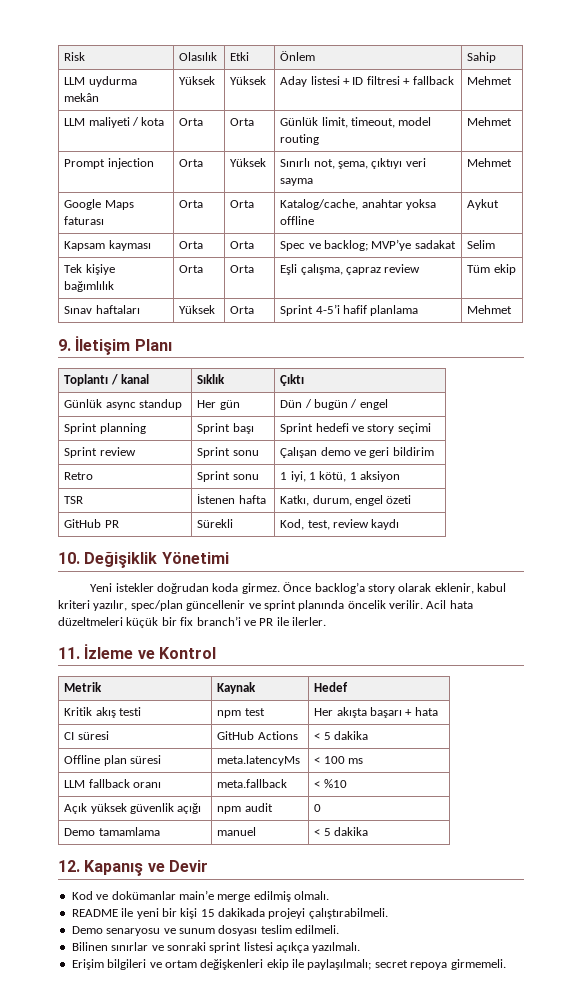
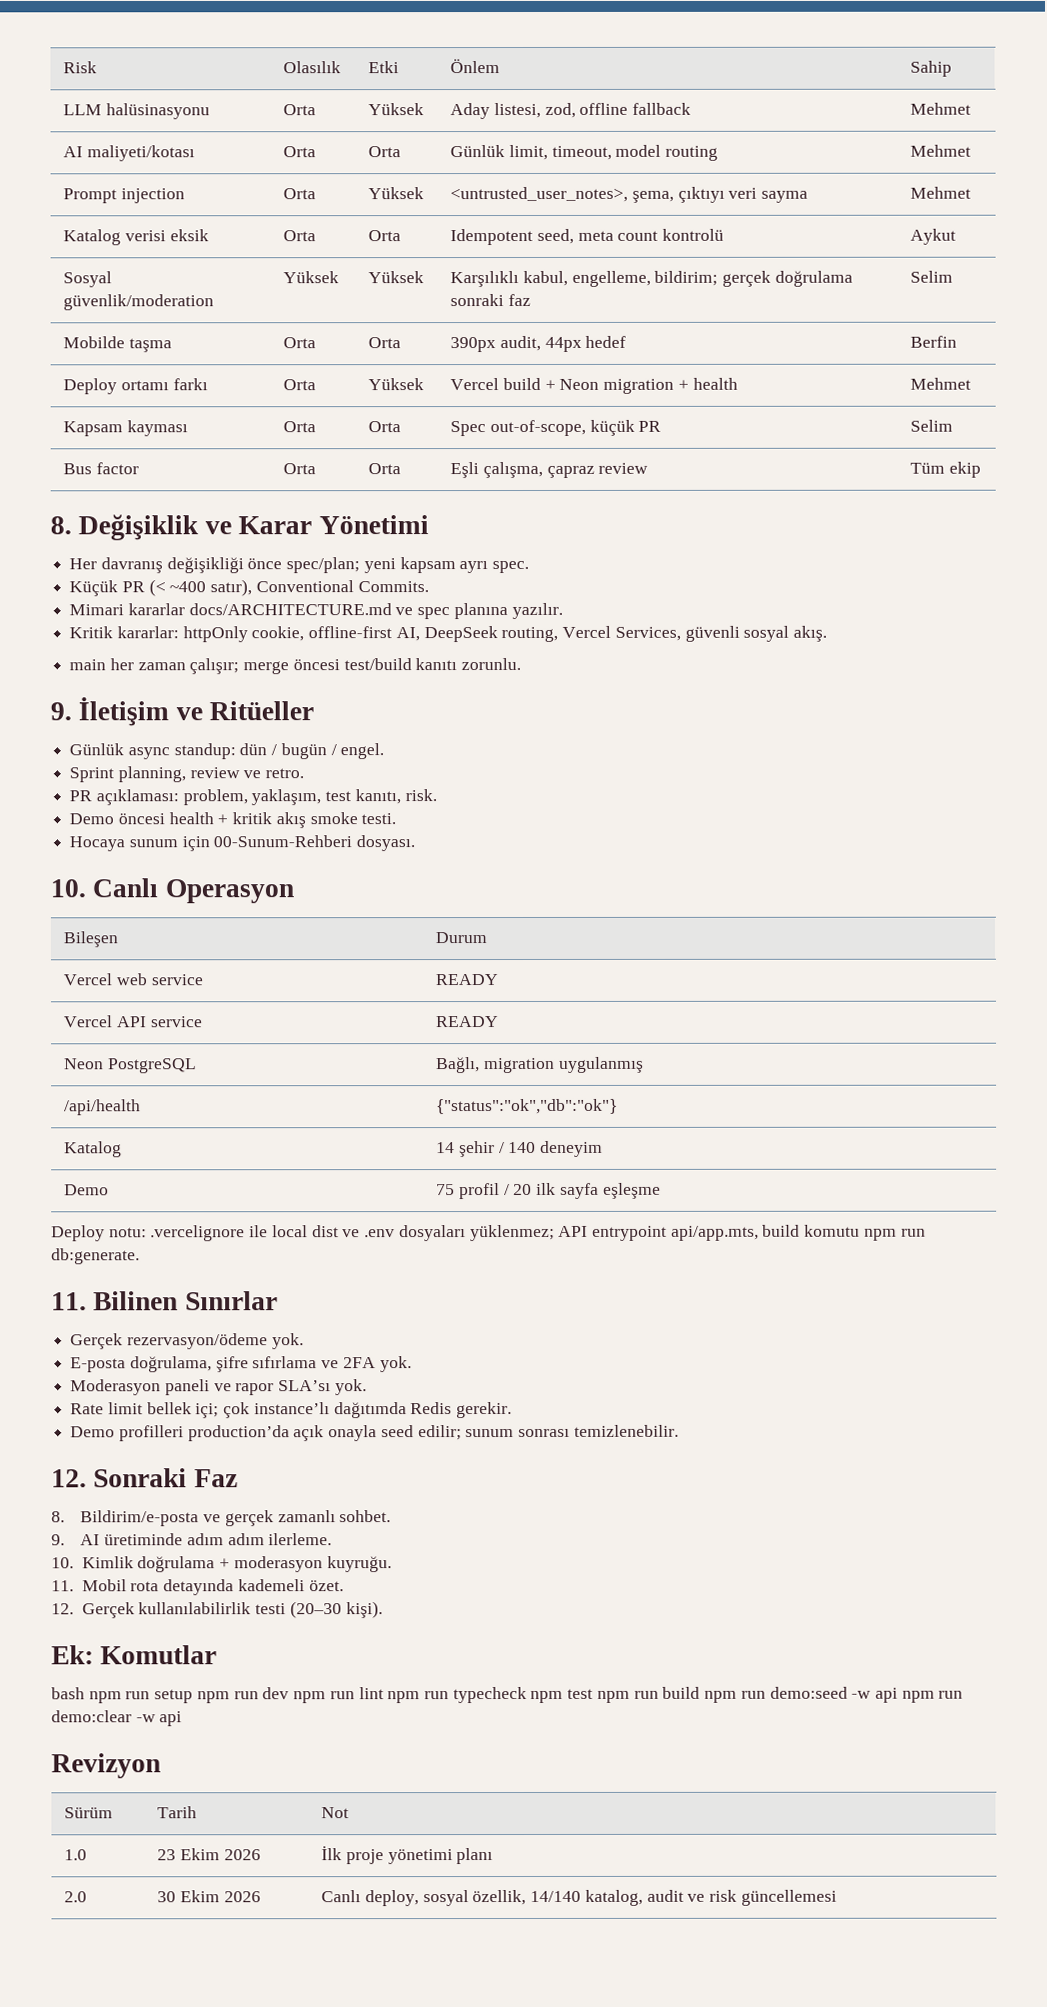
[88,76,137,87] [64,93,100,102] [179,76,216,85] uydurma mekân | Yüksek -> [106,103,211,120] [283,104,317,116] halüsinasyonu | Orta
[310,76,454,85] [467,76,513,85] [64,117,165,128] listesi + ID filtresi + fallback | Mehmet // LLM maliyeti / kota -> [494,102,692,119] [910,102,972,115] [63,145,196,162] listesi, zod, offline fallback | Mehmet // AI maliyeti/kotası
[280,158,335,169] Sınırlı not, -> [450,186,629,203] <untrusted_user_notes>,
[64,199,134,210] [64,216,105,225] [179,200,204,208] [230,200,255,208] [280,199,437,210] [280,216,315,225] [467,199,500,210] Google Maps faturası | Orta | Orta | Katalog/cache, anahtar yoksa offline | Aykut -> [63,229,209,246] [283,230,317,242] [368,230,402,242] [450,228,725,246] [910,228,957,245] [63,271,113,288] [63,294,215,311] [283,271,340,284] [368,271,425,284] [450,270,853,288] [450,293,532,307] [910,270,954,283] [63,336,173,353] [283,337,317,349] [368,337,402,349] [450,335,627,353] [910,335,958,348] [63,378,208,395] [283,379,317,391] [368,378,425,391] [450,377,738,394] [910,377,972,390] Katalog verisi eksik | Orta | Orta | Idempotent seed, meta count kontrolü | Aykut // Sosyal güvenlik/moderation | Yüksek | Yüksek | Karşılıklı kabul, engelleme, bildirim; gerçek doğrulama sonraki faz | Selim // Mobilde taşma | Orta | Orta | 390px audit, 44px hedef | Berfin // Deploy ortamı farkı | Orta | Yüksek | Vercel build + Neon migration + health | Mehmet
[308,239,456,251] [467,240,496,249] [64,264,115,275] [64,281,115,292] ve backlog; MVP’ye sadakat | Selim // Tek kişiye bağımlılık -> [490,419,662,437] [910,419,954,432] [63,462,140,475] out-of-scope, küçük PR | Selim // Bus factor
[64,305,140,314] [179,305,216,314] [230,306,255,314] [280,304,419,316] [467,305,513,314] [58,336,172,355] [64,374,150,386] [197,374,226,384] [280,374,305,386] [64,399,183,410] [197,400,240,410] [280,399,388,410] [64,423,146,434] [197,423,254,434] [280,423,431,434] [64,447,136,458] [197,447,259,458] [280,447,434,458] [64,472,94,480] [197,471,259,482] [280,471,401,482] [64,496,84,504] [197,494,266,504] [280,495,412,506] [64,519,119,528] [197,519,234,528] [280,519,400,530] [58,551,229,568] [90,582,507,594] [58,600,473,611] [58,616,326,628] [58,644,216,659] [64,682,103,692] [217,682,257,694] [314,682,349,692] [64,707,142,718] [217,708,265,718] [314,707,438,718] [64,731,109,740] [217,731,298,740] [314,731,369,740] [64,755,162,766] [217,755,301,766] [314,756,364,764] [64,779,162,788] [217,779,288,788] [314,779,347,788] [64,803,202,814] [217,803,273,814] [314,804,322,812] [64,827,160,836] [217,827,257,836] [314,827,369,836] [58,860,208,876] [71,890,329,902] [71,908,388,919] [71,925,339,936] [71,942,361,953] [71,959,506,970] // Sınav haftaları | Yüksek | Orta | Sprint 4-5’i hafif planlama | Mehmet // 9. İletişim Planı // Toplantı / kanal | Sıklık | Çıktı // Günlük async standup | Her gün | Dün / bugün / engel // Sprint planning | Sprint başı | Sprint hedefi ve story seçimi // Sprint review | Sprint sonu | Çalışan demo ve geri bildirim // Retro | Sprint sonu | 1 iyi, 1 kötü, 1 aksiyon // TSR | İstenen hafta | Katkı, durum, engel özeti // GitHub PR | Sürekli | Kod, test, review kaydı // 10. Değişiklik Yönetimi // Yeni istekler doğrudan koda girmez. Önce backlog’a story olarak eklenir, kabul kriteri yazılır, spec/plan güncellenir ve sprint planında öncelik verilir. Acil hata düzeltmeleri küçük bir fix branch’i ve PR ile ilerler. // 11. İzleme ve Kontrol // Metrik | Kaynak | Hedef // Kritik akış testi | npm test | Her akışta başarı + hata // CI süresi | GitHub Actions | < 5 dakika // Offline plan süresi | meta.latencyMs | < 100 ms // LLM fallback oranı | meta.fallback | < %10 // Açık yüksek güvenlik açığı | npm audit | 0 // Demo tamamlama | manuel | < 5 dakika // 12. Kapanış ve Devir // Kod ve dokümanlar main’e merge edilmiş olmalı. // README ile yeni bir kişi 15 dakikada projeyi çalıştırabilmeli. // Demo senaryosu ve sunum dosyası teslim edilmeli. // Bilinen sınırlar ve sonraki sprint listesi açıkça yazılmalı. // Erişim bilgileri ve ortam değişkenleri ekip ile paylaşılmalı; secret repoya girmemeli. -> [50,514,429,541] [69,557,530,574] [69,579,429,597] [69,602,563,620] [69,625,827,643] [69,658,522,675] [50,697,315,727] [69,743,385,760] [69,766,305,783] [69,789,437,806] [69,812,397,829] [69,835,416,852] [50,878,294,904] [63,931,119,948] [435,932,488,944] [63,973,203,986] [435,974,499,986] [64,1015,203,1028] [436,1016,500,1028] [64,1058,198,1074] [436,1056,644,1074] [64,1099,142,1116] [436,1098,619,1115] [64,1141,123,1158] [436,1140,604,1158] [64,1184,110,1196] [436,1182,661,1200] [51,1224,926,1242] [51,1248,140,1265] [51,1291,278,1311] [70,1333,304,1350] [70,1356,412,1373] [70,1379,367,1396] [70,1402,513,1419] [70,1424,679,1442] [51,1468,238,1488] [51,1510,392,1527] [51,1533,333,1546] [51,1556,392,1573] [51,1579,344,1596] [51,1601,383,1619] [51,1645,218,1665] [51,1686,964,1704] [51,1710,183,1727] [51,1753,161,1779] [64,1807,114,1819] [157,1806,198,1819] [321,1807,350,1819] [64,1849,88,1861] [157,1848,261,1861] [321,1846,494,1865] [64,1891,88,1903] [157,1890,261,1903] [321,1889,837,1907] // 8. Değişiklik ve Karar Yönetimi // Her davranış değişikliği önce spec/plan; yeni kapsam ayrı spec. // Küçük PR (< ~400 satır), Conventional Commits. // Mimari kararlar docs/ARCHITECTURE.md ve spec planına yazılır. // Kritik kararlar: httpOnly cookie, offline-first AI, DeepSeek routing, Vercel Services, güvenli sosyal akış. // main her zaman çalışır; merge öncesi test/build kanıtı zorunlu. // 9. İletişim ve Ritüeller // Günlük async standup: dün / bugün / engel. // Sprint planning, review ve retro. // PR açıklaması: problem, yaklaşım, test kanıtı, risk. // Demo öncesi health + kritik akış smoke testi. // Hocaya sunum için 00-Sunum-Rehberi dosyası. // 10. Canlı Operasyon // Bileşen | Durum // Vercel web service | READY // Vercel API service | READY // Neon PostgreSQL | Bağlı, migration uygulanmış // /api/health | {"status":"ok","db":"ok"} // Katalog | 14 şehir / 140 deneyim // Demo | 75 profil / 20 ilk sayfa eşleşme // Deploy notu: .vercelignore ile local dist ve .env dosyaları yüklenmez; API entrypoint api/app.mts, build komutu npm run db:generate. // 11. Bilinen Sınırlar // Gerçek rezervasyon/ödeme yok. // E-posta doğrulama, şifre sıfırlama ve 2FA yok. // Moderasyon paneli ve rapor SLA’sı yok. // Rate limit bellek içi; çok instance’lı dağıtımda Redis gerekir. // Demo profilleri production’da açık onayla seed edilir; sunum sonrası temizlenebilir. // 12. Sonraki Faz // 8. Bildirim/e-posta ve gerçek zamanlı sohbet. // 9. AI üretiminde adım adım ilerleme. // 10. Kimlik doğrulama + moderasyon kuyruğu. // 11. Mobil rota detayında kademeli özet. // 12. Gerçek kullanılabilirlik testi (20–30 kişi). // Ek: Komutlar // bash npm run setup npm run dev npm run lint npm run typecheck npm test npm run build npm run demo:seed -w api npm run demo:clear -w api // Revizyon // Sürüm | Tarih | Not // 1.0 | 23 Ekim 2026 | İlk proje yönetimi planı // 2.0 | 30 Ekim 2026 | Canlı deploy, sosyal özellik, 14/140 katalog, audit ve risk güncellemesi

